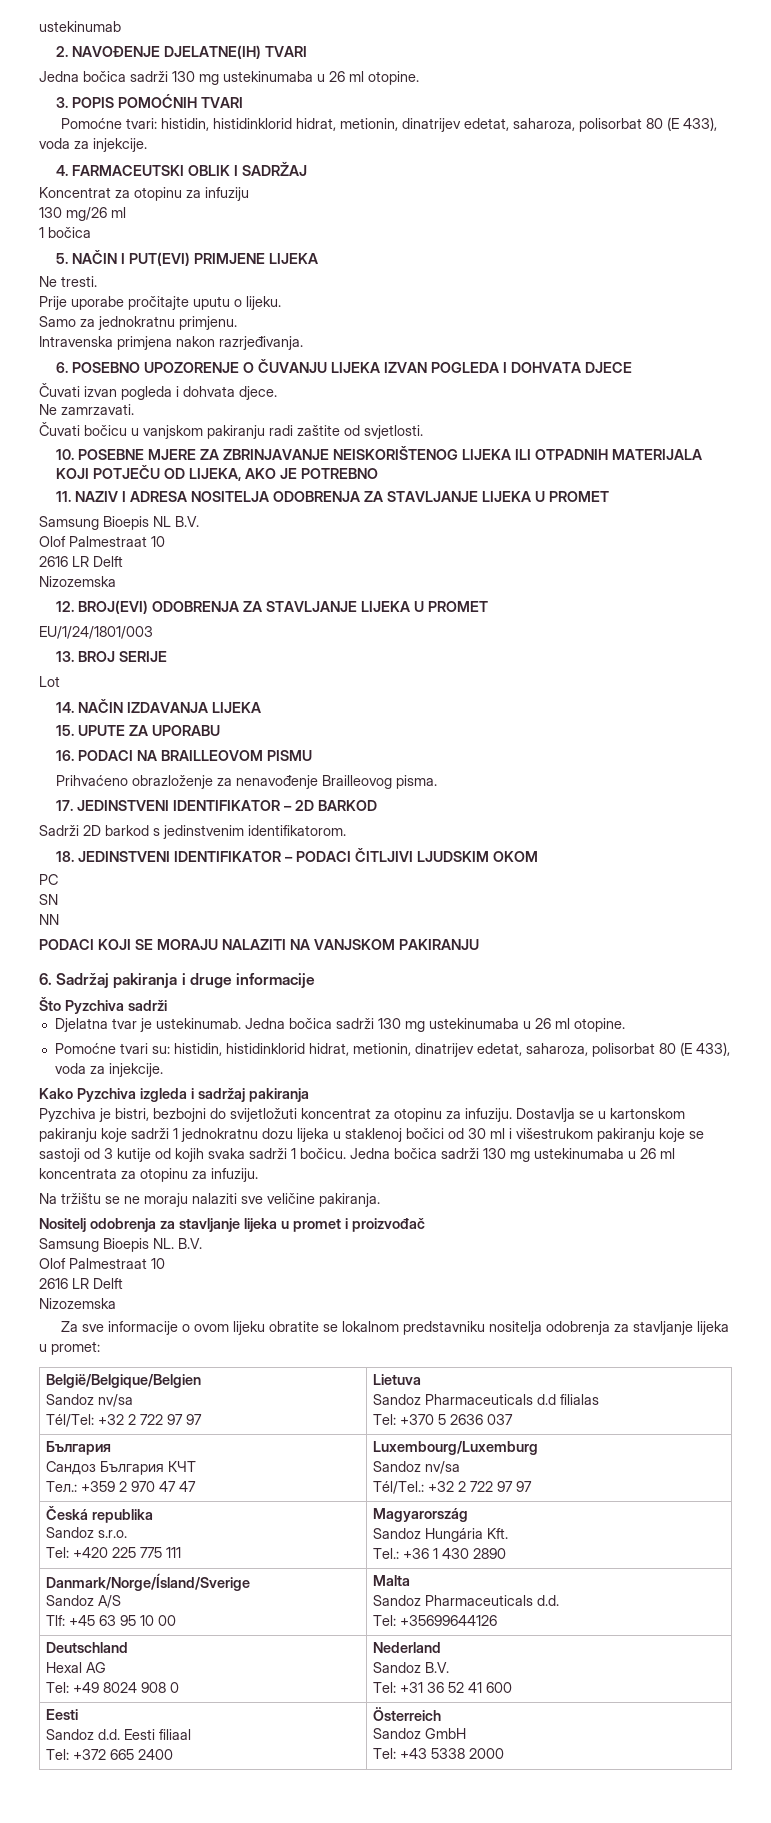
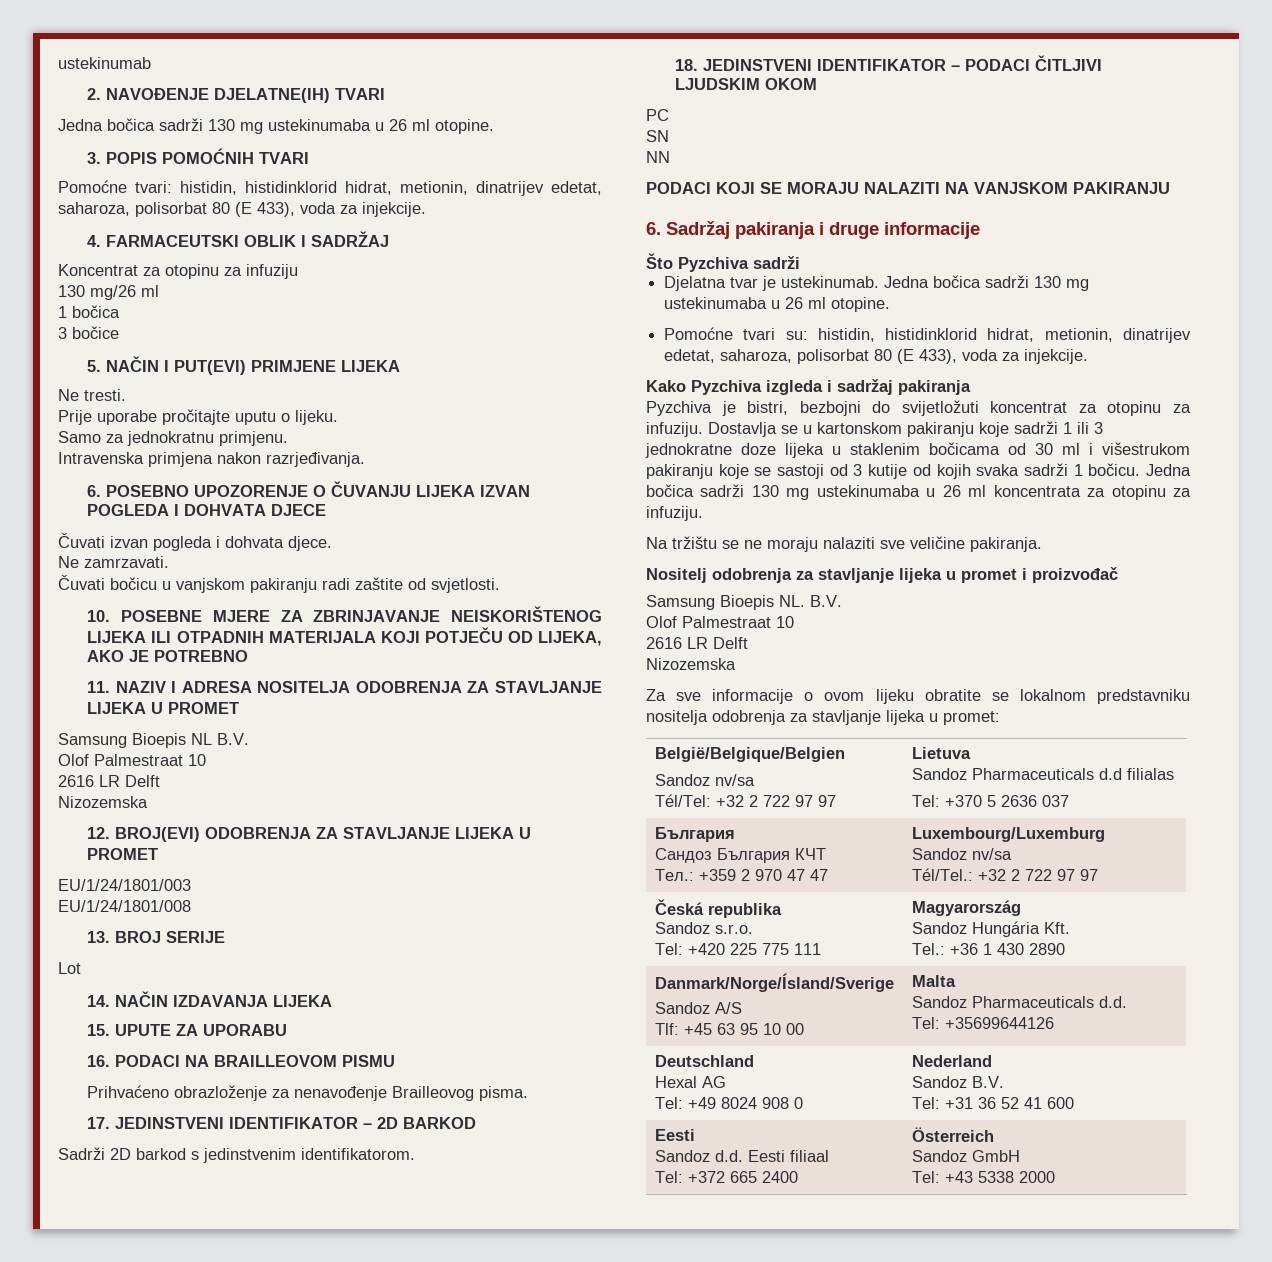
(91, 232) none -> [58,326,119,339] // 3 bočice
(153, 632) none -> [58,900,191,912] // EU/1/24/1801/008
[181,1128,444,1142] jednokratnu dozu lijeka u staklenoj bočici -> [1077,422,1103,434] [645,442,1000,458] ili 3 jednokratne doze lijeka u staklenim bočicama

